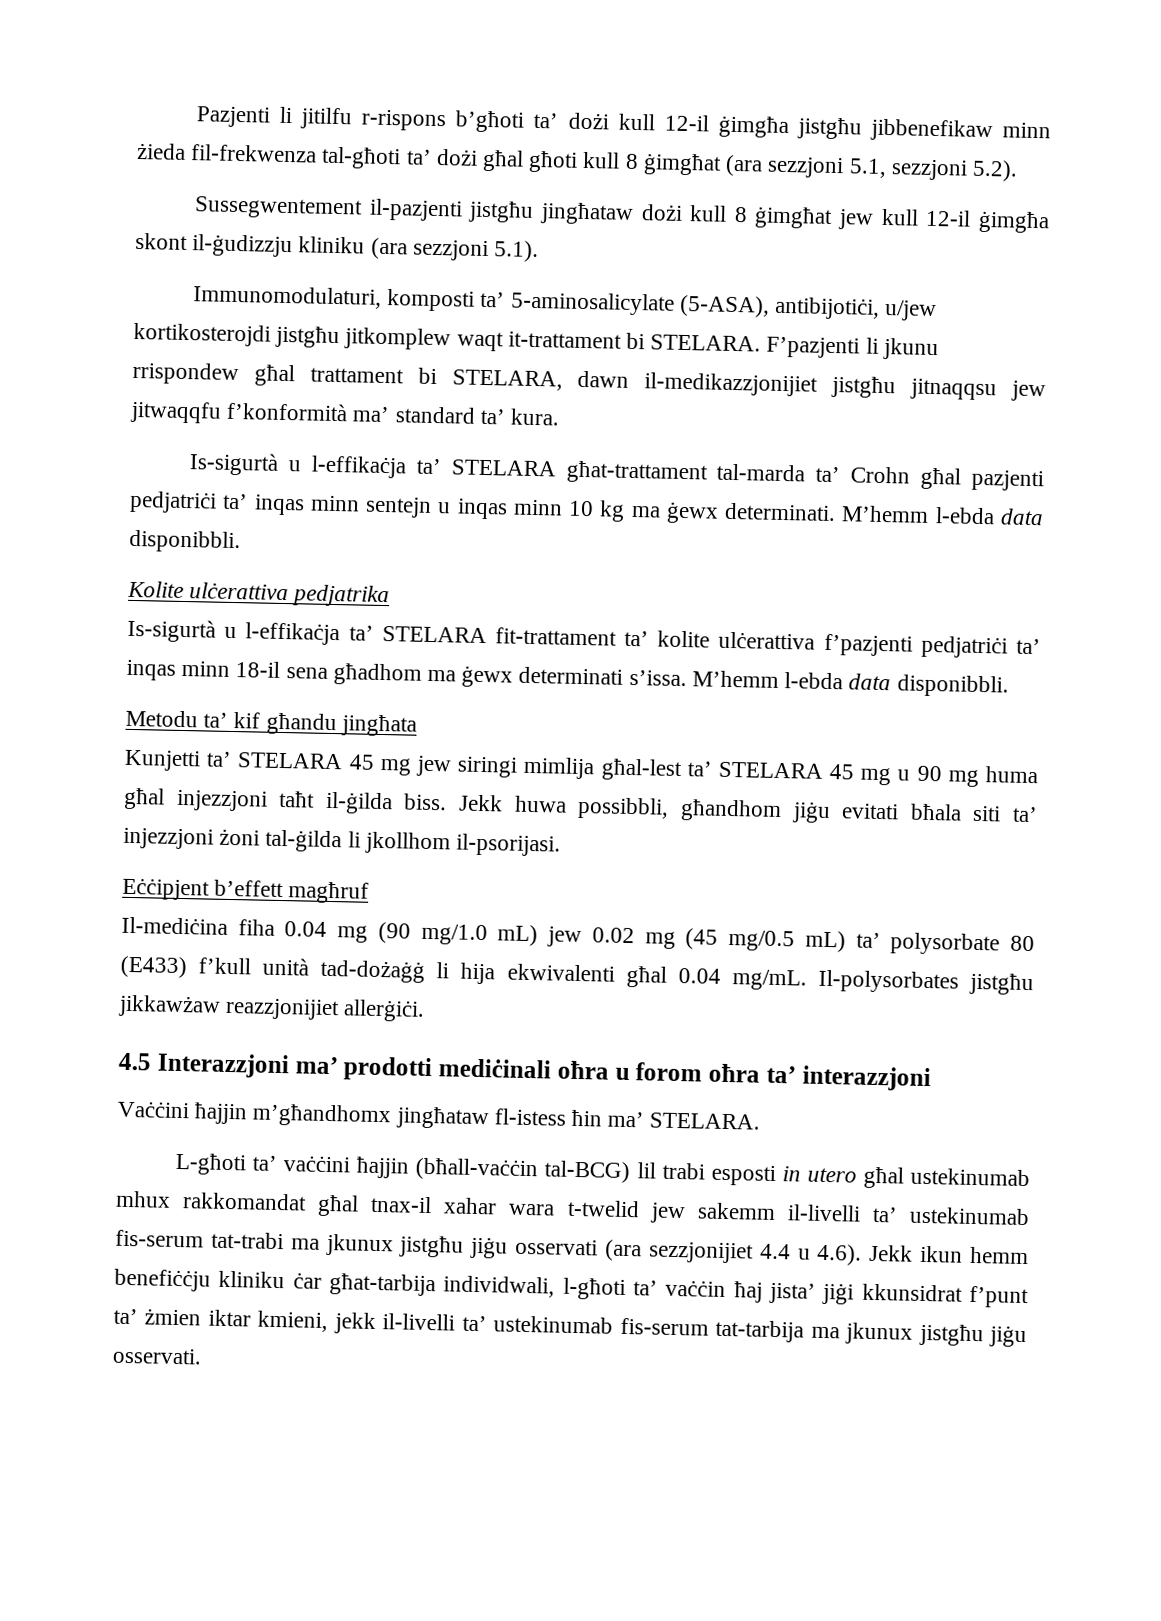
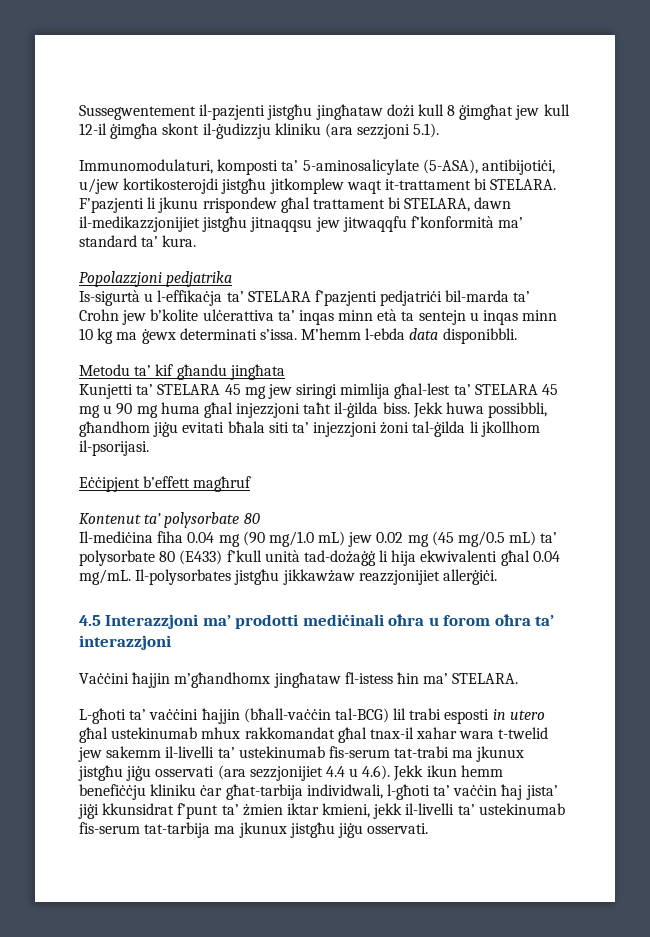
[195,106,1052,143] [136,142,1018,182] Pazjenti li jitilfu r-rispons b’għoti ta’ dożi kull 12-il ġimgħa jistgħu jibbenefikaw minn żieda fil-frekwenza tal-għoti ta’ dożi għal għoti kull 8 ġimgħat (ara sezzjoni 5.1, sezzjoni 5.2). // -> (79, 112) none
[188,452,1045,492] [129,490,1044,526] [129,529,241,554] [127,580,290,601] Is-sigurtà u l-effikaċja ta’ STELARA għat-trattament tal-marda ta’ Crohn għal pazjenti pedjatriċi ta’ inqas minn sentejn u inqas minn 10 kg ma ġewx determinati. M’hemm l-ebda data disponibbli. // Kolite ulċerattiva -> [79,271,162,287] Popolazzjoni
[494,627,1041,659] [126,659,422,686] fit-trattament ta’ kolite ulċerattiva f’pazjenti pedjatriċi ta’ inqas minn 18-il sena għadhom -> [314,290,531,306] [79,309,558,325] [79,328,114,344] f’pazjenti pedjatriċi bil-marda ta’ Crohn jew b’kolite ulċerattiva ta’ inqas minn età ta sentejn u inqas minn 10 kg
(370, 892) none -> [79,512,260,528] // Kontenut ta’ polysorbate 80

